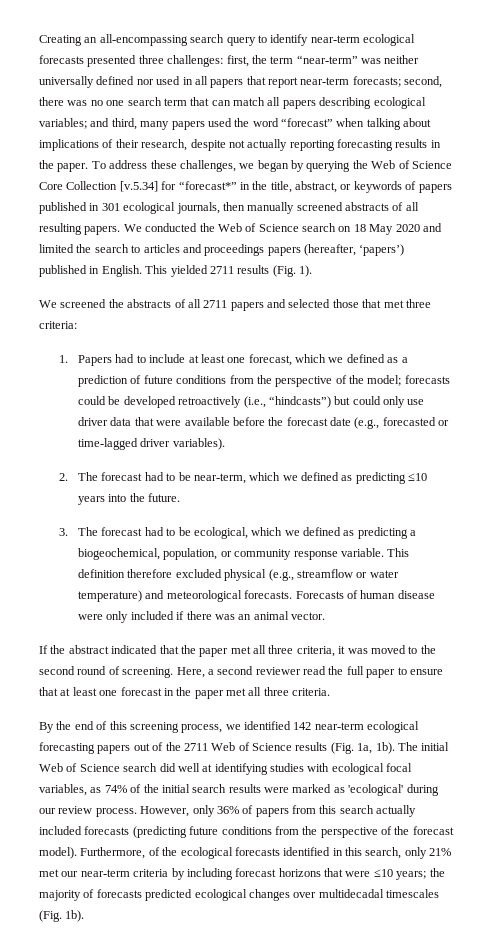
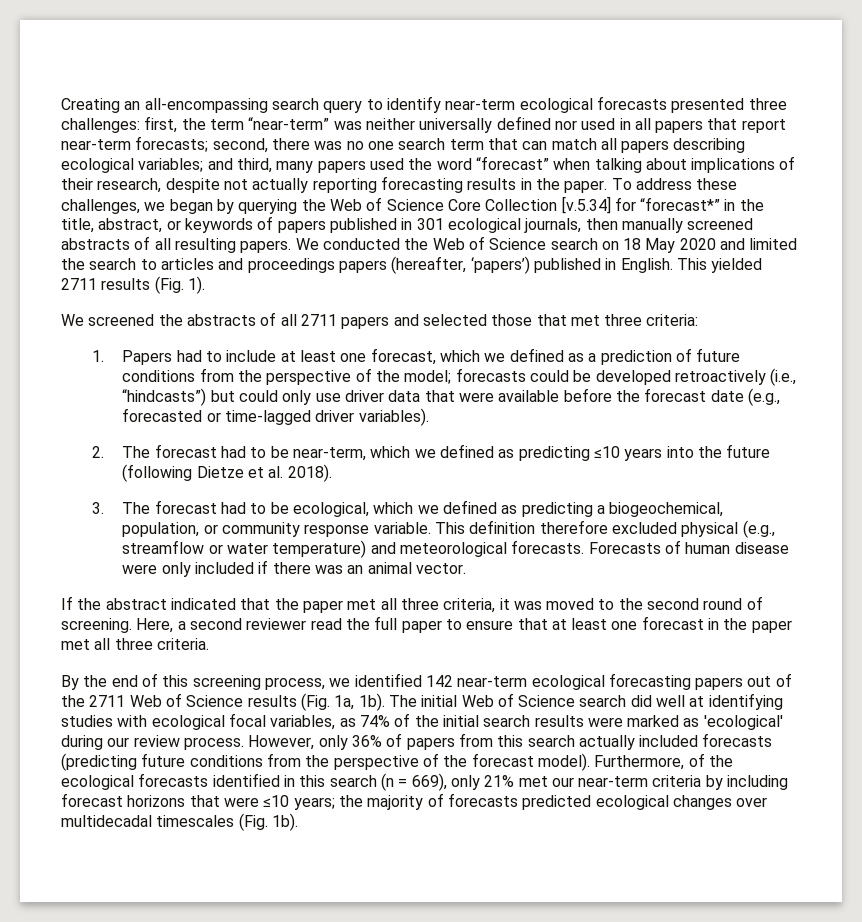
[148,493,181,502] future. -> [726,444,771,458] [122,464,332,482] future (following Dietze et al. 2018).
[365,847,402,859] search, -> [329,773,447,791] search (n = 669),

